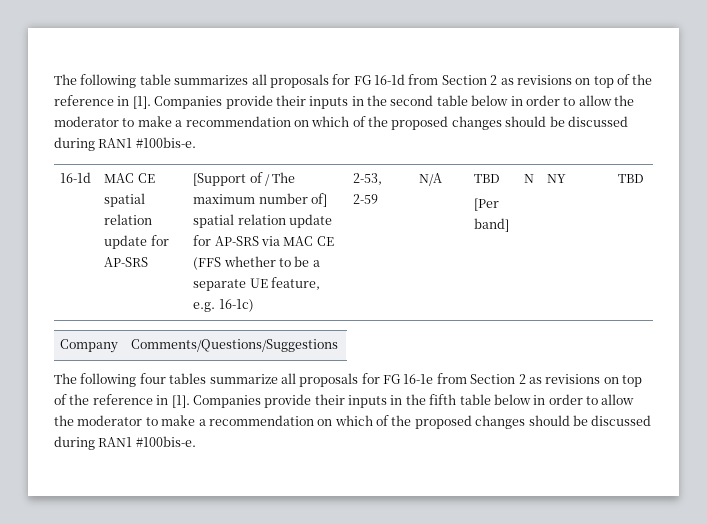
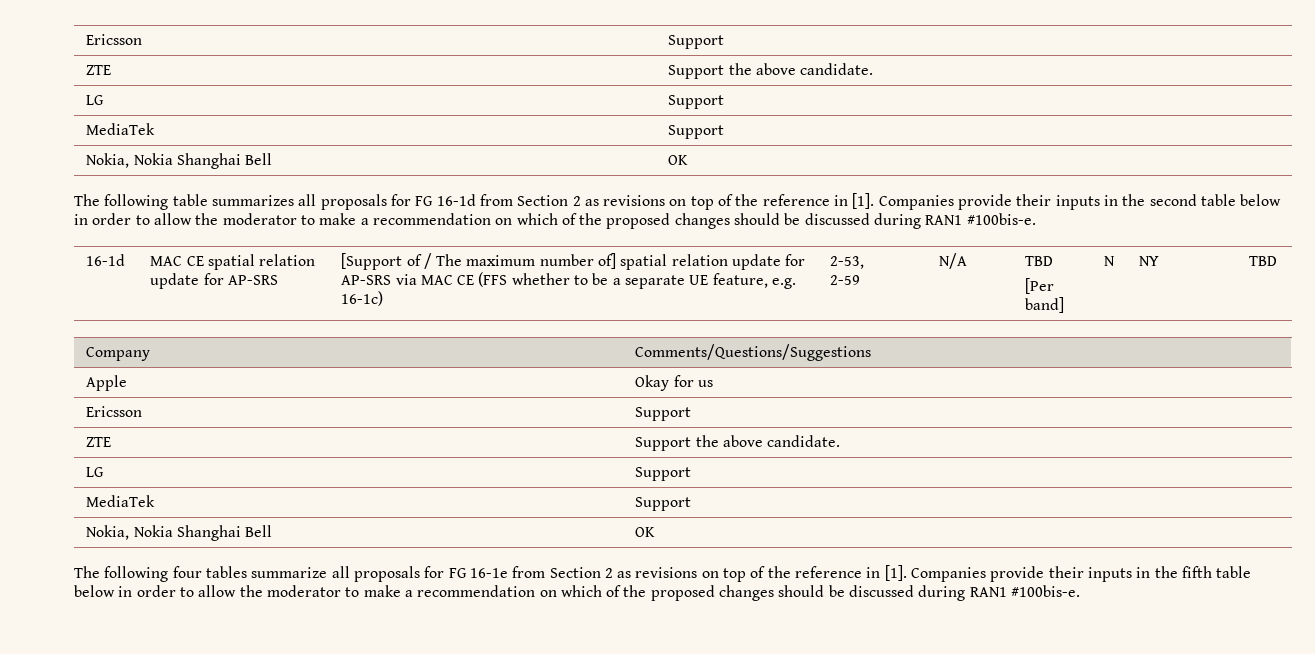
(54, 79) none -> [86,34,143,45] [668,35,725,49] [86,65,112,75] [668,63,874,79] [86,95,105,105] [668,95,725,109] [86,123,156,135] [668,125,725,139] [86,153,273,169] [668,155,689,165] Ericsson | Support // ZTE | Support the above candidate. // LG | Support // MediaTek | Support // Nokia, Nokia Shanghai Bell | OK //
(339, 345) none -> [86,375,128,391] [635,375,713,391] [86,406,143,417] [635,407,692,421] [86,437,112,447] [635,435,841,451] [86,467,105,477] [635,467,692,481] [86,495,156,507] [635,497,692,511] [86,525,273,541] [635,527,656,537] // Apple | Okay for us // Ericsson | Support // ZTE | Support the above candidate. // LG | Support // MediaTek | Support // Nokia, Nokia Shanghai Bell | OK

